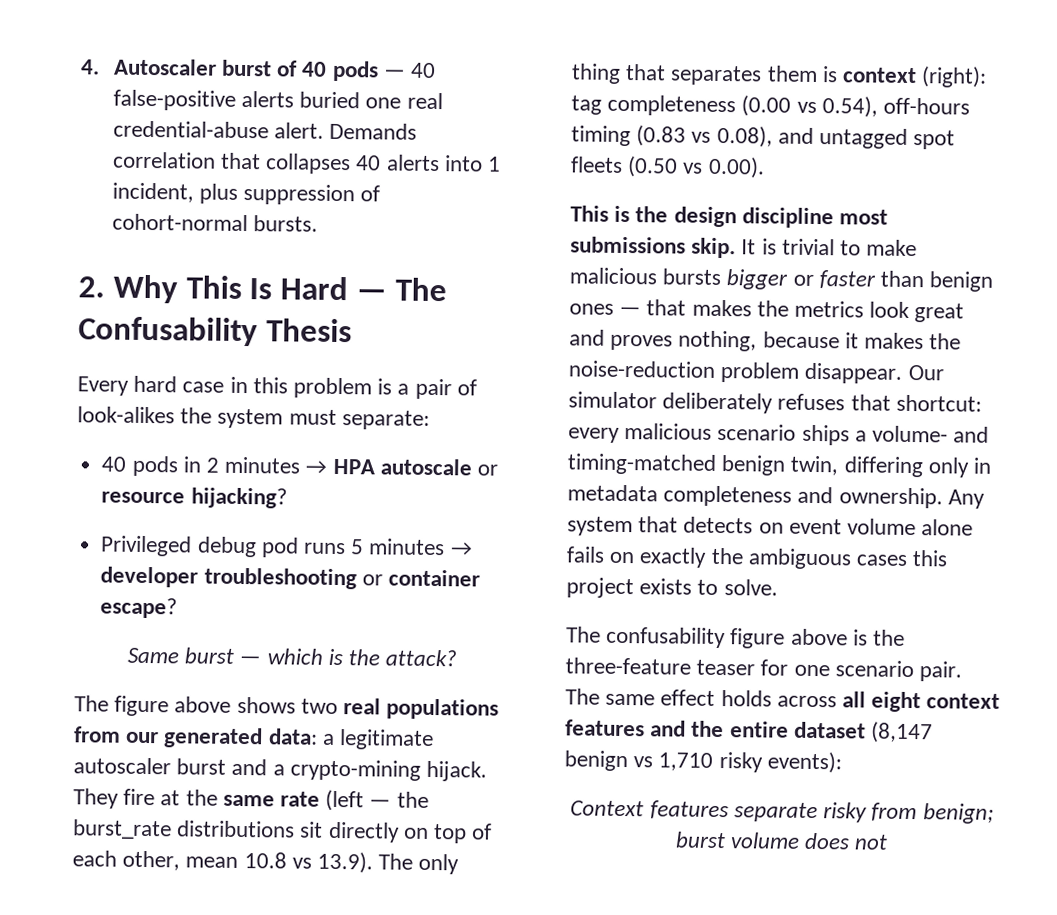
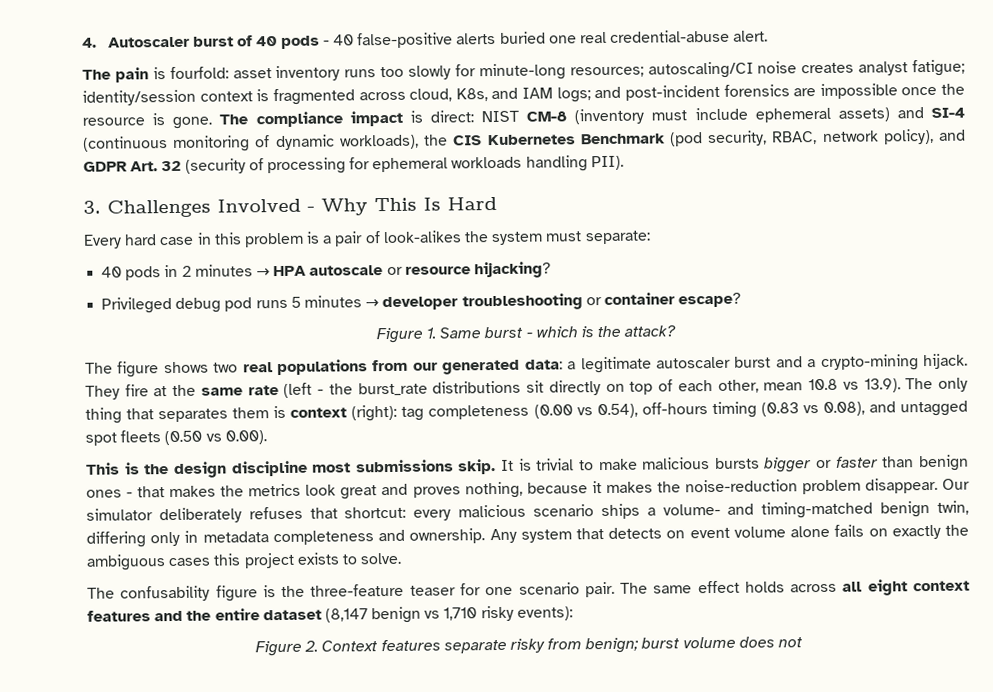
[382,69,406,78] — -> [322,40,330,46] -
[329,122,418,140] [112,151,502,175] [111,182,381,206] [111,213,318,232] [78,276,105,298] Demands correlation that collapses 40 alerts into 1 incident, plus suppression of cohort-normal bursts. // 2. -> [82,59,965,83] [82,83,965,106] [82,107,965,129] [83,128,966,152] [83,155,624,175] [83,198,315,218] // The pain is fourfold: asset inventory runs too slowly for minute-long resources; autoscaling/CI noise creates analyst fatigue; identity/session context is fragmented across cloud, K8s, and IAM logs; and post-incident forensics are impossible once the resource is gone. The compliance impact is direct: NIST CM-8 (inventory must include ephemeral assets) and SI-4 (continuous monitoring of dynamic workloads), the CIS Kubernetes Benchmark (pod security, RBAC, network policy), and GDPR Art. 32 (security of processing for ephemeral workloads handling PII). // 3. Challenges Involved -
[355,277,447,302] [78,316,352,347] — The Confusability Thesis -> (497, 203) none
(179, 608) none -> [375,327,436,344] Figure 1.
[239,655,262,665] — -> [525,332,533,338] -
[174,696,232,713] above -> (160, 369) none
[369,799,392,808] — -> [317,389,325,395] -
[619,306,642,316] — -> [126,492,134,498] -
[790,628,848,646] above -> (258, 593) none
(842, 762) none -> [254,640,319,657] Figure 2.

